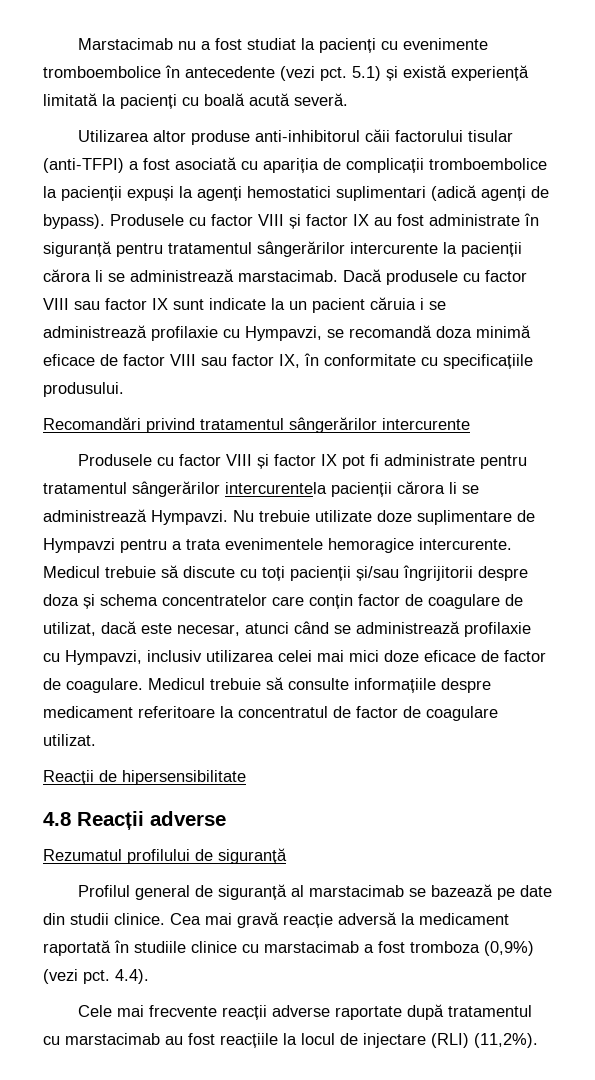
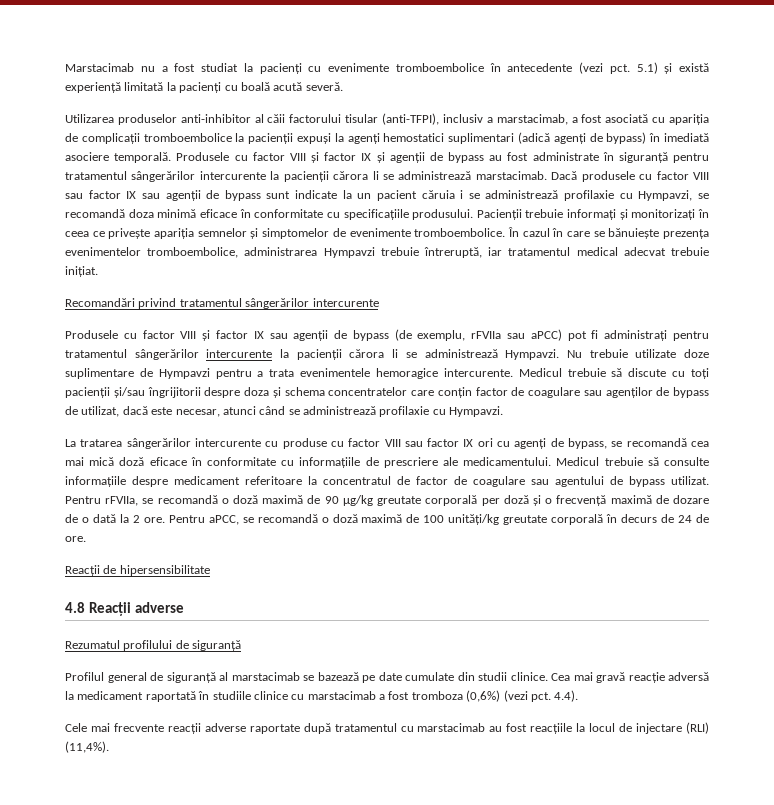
[152,129,513,145] [43,158,124,173] altor produse anti-inhibitorul căii factorului tisular (anti-TFPI) -> [117,113,568,125] produselor anti-inhibitor al căii factorului tisular (anti-TFPI), inclusiv a marstacimab,
[43,214,369,229] bypass). Produsele cu factor VIII și factor IX -> [606,132,709,144] [65,152,485,163] bypass) în imediată asociere temporală. Produsele cu factor VIII și factor IX și agenții de bypass
(168, 304) none -> [141,190,261,201] sau agenții de bypass
[100,354,300,368] de factor VIII sau factor IX, -> (237, 213) none
(124, 389) none -> [476,209,709,220] [65,227,709,239] [65,247,709,258] [65,266,98,277] Pacienții trebuie informați și monitorizați în ceea ce privește apariția semnelor și simptomelor de evenimente tromboembolice. În cazul în care se bănuiește prezența evenimentelor tromboembolice, administrarea Hympavzi trebuie întreruptă, iar tratamentul medical adecvat trebuie inițiat.
(337, 460) none -> [269,329,562,341] sau agenții de bypass (de exemplu, rFVIIa sau aPCC)
[383,454,527,469] [43,481,327,497] administrate pentru tratamentul sângerărilor intercurentela -> [604,330,709,341] [65,349,290,360] administrați pentru tratamentul sângerărilor intercurente la
(500, 601) none -> [583,387,709,398] sau agenților de bypass
[65,650,546,665] [43,678,143,693] Hympavzi, inclusiv utilizarea celei mai mici doze eficace de factor de coagulare. -> [449,406,504,417] [65,438,709,449] [65,457,552,468] Hympavzi. // La tratarea sângerărilor intercurente cu produse cu factor VIII sau factor IX ori cu agenți de bypass, se recomandă cea mai mică doză eficace în conformitate cu informațiile de prescriere ale medicamentului.
[43,734,96,746] utilizat. -> [531,476,709,487] [65,495,710,506] [65,514,710,525] [65,536,86,542] sau agentului de bypass utilizat. Pentru rFVIIa, se recomandă o doză maximă de 90 μg/kg greutate corporală per doză și o frecvență maximă de dozare de o dată la 2 ore. Pentru aPCC, se recomandă o doză maximă de 100 unități/kg greutate corporală în decurs de 24 de ore.
(552, 891) none -> [405,672,454,681] cumulate
[484,941,534,956] (0,9%) -> [466,690,501,702] (0,6%)
[474,1033,538,1048] (11,2%). -> [65,741,109,753] (11,4%).

